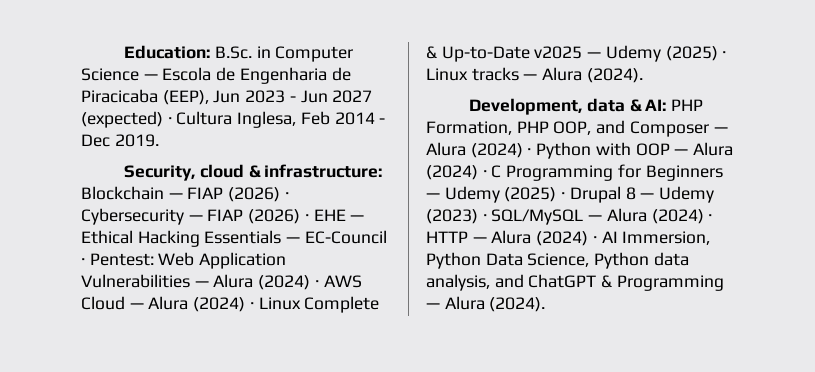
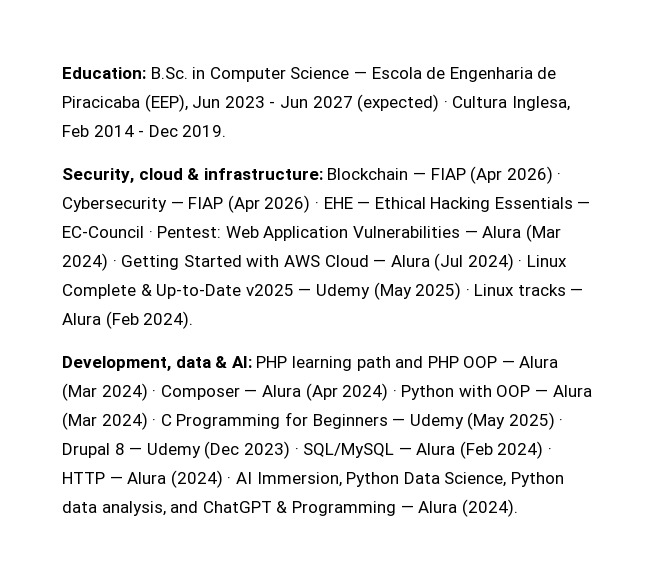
[228,187,281,202] (2026) -> [470,166,553,184] (Apr 2026)
[248,209,301,224] (2026) -> [227,195,311,213] (Apr 2026)
[258,275,319,290] (2024) · -> [525,224,561,242] [62,253,280,271] (Mar 2024) · Getting Started with
[193,297,246,312] (2024) -> [434,253,514,271] (Jul 2024)
[665,46,718,61] (2025) -> [373,282,462,300] (May 2025)
[586,68,643,83] (2024). -> [105,311,194,329] (Feb 2024).
[426,120,626,135] Formation, PHP OOP, and -> [291,356,559,371] [62,383,157,401] learning path and PHP OOP — Alura (Mar 2024) ·
[470,143,523,158] (2024) -> [305,383,389,401] (Apr 2024)
[426,165,478,180] (2024) -> [62,412,148,430] (Mar 2024)
[504,187,557,202] (2025) -> [467,412,555,430] (May 2025)
[426,209,478,224] (2023) -> [204,441,290,459] (Dec 2023)
[651,209,704,224] (2024) -> [459,441,544,459] (Feb 2024)

